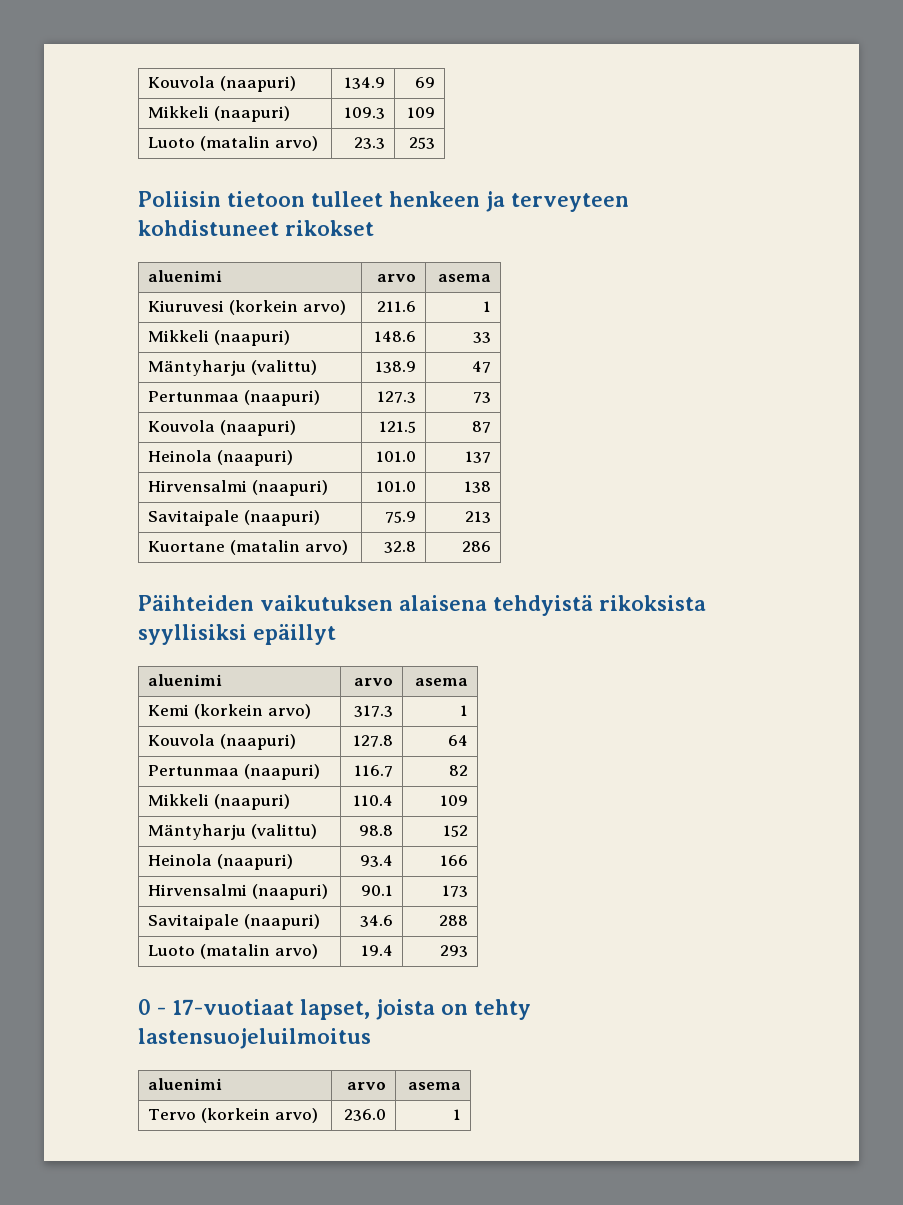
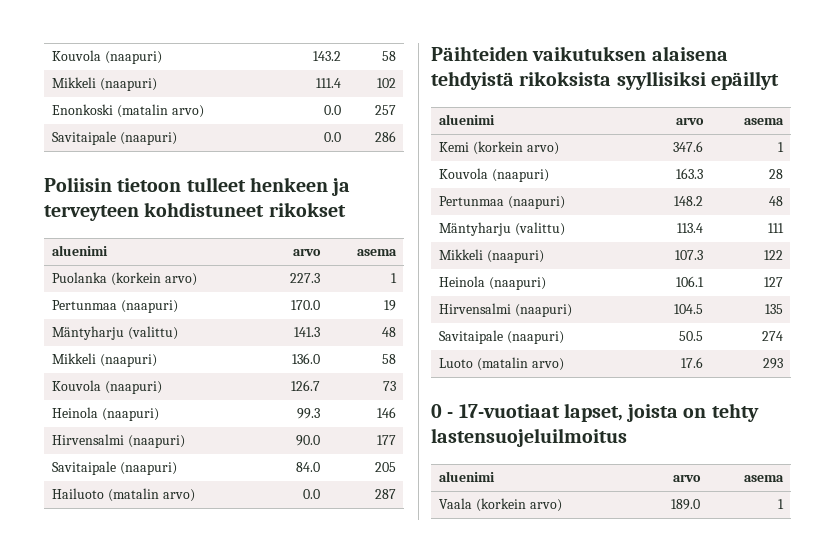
[148,76,297,92] [343,77,385,89] [414,77,435,88] [148,106,291,122] [343,107,385,119] [406,107,435,118] [148,136,318,151] [353,137,385,149] [408,137,435,149] Kouvola (naapuri) | 134.9 | 69 // Mikkeli (naapuri) | 109.3 | 109 // Luoto (matalin arvo) | 23.3 | 253 -> [52,50,163,64] [312,51,341,61] [381,51,396,61] [52,77,158,91] [315,78,341,88] [376,78,396,88] [52,104,204,118] [323,105,341,115] [374,105,396,115] [52,131,178,145] [323,132,341,142] [374,131,396,142] Kouvola (naapuri) | 143.2 | 58 // Mikkeli (naapuri) | 111.4 | 102 // Enonkoski (matalin arvo) | 0.0 | 257 // Savitaipale (naapuri) | 0.0 | 286
[148,300,346,315] [376,301,416,312] [482,301,491,312] [148,330,291,346] [373,331,416,342] [472,332,491,343] [148,360,318,376] [374,361,416,373] [471,361,491,373] [148,390,321,406] [376,391,416,403] [472,392,491,403] [148,420,297,436] [378,421,416,433] [471,421,491,433] [148,450,294,466] [375,451,416,462] [464,451,491,463] [148,480,329,496] [375,481,416,492] [463,481,491,493] [148,510,321,526] [384,511,416,523] [464,511,491,523] [148,540,348,555] [383,541,416,553] [461,541,491,552] Kiuruvesi (korkein arvo) | 211.6 | 1 // Mikkeli (naapuri) | 148.6 | 33 // Mäntyharju (valittu) | 138.9 | 47 // Pertunmaa (naapuri) | 127.3 | 73 // Kouvola (naapuri) | 121.5 | 87 // Heinola (naapuri) | 101.0 | 137 // Hirvensalmi (naapuri) | 101.0 | 138 // Savitaipale (naapuri) | 75.9 | 213 // Kuortane (matalin arvo) | 32.8 | 286 -> [52,272,197,286] [289,273,320,283] [390,273,397,283] [52,300,179,313] [290,300,320,310] [383,300,396,311] [52,326,179,340] [293,327,320,337] [381,327,396,337] [52,353,158,367] [291,353,320,364] [381,354,396,364] [52,380,163,394] [290,380,320,391] [382,381,396,391] [52,407,160,421] [296,408,320,419] [376,407,396,418] [52,434,186,448] [295,435,320,446] [376,435,396,445] [52,461,178,475] [295,462,320,472] [374,462,396,472] [52,488,195,502] [302,489,320,499] [374,489,396,499] Puolanka (korkein arvo) | 227.3 | 1 // Pertunmaa (naapuri) | 170.0 | 19 // Mäntyharju (valittu) | 141.3 | 48 // Mikkeli (naapuri) | 136.0 | 58 // Kouvola (naapuri) | 126.7 | 73 // Heinola (naapuri) | 99.3 | 146 // Hirvensalmi (naapuri) | 90.0 | 177 // Savitaipale (naapuri) | 84.0 | 205 // Hailuoto (matalin arvo) | 0.0 | 287
[353,705,393,717] 317.3 -> [672,141,703,152] 347.6
[352,735,393,747] [447,735,468,746] [148,764,321,780] [353,765,393,777] [448,765,468,776] [148,794,291,810] [352,795,393,806] [439,795,468,806] [148,824,318,840] [358,825,393,836] [442,825,468,837] [148,854,294,870] [359,855,393,867] [439,855,468,866] [148,884,329,900] [360,885,393,896] [441,885,468,897] [148,914,321,930] [359,915,393,927] [438,915,468,926] [148,944,318,959] [360,945,393,956] 127.8 | 64 // Pertunmaa (naapuri) | 116.7 | 82 // Mikkeli (naapuri) | 110.4 | 109 // Mäntyharju (valittu) | 98.8 | 152 // Heinola (naapuri) | 93.4 | 166 // Hirvensalmi (naapuri) | 90.1 | 173 // Savitaipale (naapuri) | 34.6 | 288 // Luoto (matalin arvo) | 19.4 -> [675,168,703,179] [768,169,783,179] [439,196,566,209] [673,196,703,206] [768,196,783,206] [439,222,566,236] [676,223,703,233] [767,223,784,233] [439,249,545,263] [674,250,703,260] [763,250,783,260] [439,276,547,290] [675,276,704,287] [763,277,783,287] [439,303,573,317] [673,304,703,314] [764,304,783,314] [439,330,565,344] [678,331,703,341] [761,331,783,341] [439,357,564,371] [680,357,703,368] 163.3 | 28 // Pertunmaa (naapuri) | 148.2 | 48 // Mäntyharju (valittu) | 113.4 | 111 // Mikkeli (naapuri) | 107.3 | 122 // Heinola (naapuri) | 106.1 | 127 // Hirvensalmi (naapuri) | 104.5 | 135 // Savitaipale (naapuri) | 50.5 | 274 // Luoto (matalin arvo) | 17.6
[148,1108,318,1123] [343,1109,386,1121] Tervo (korkein arvo) | 236.0 -> [439,498,562,512] [670,499,700,510] Vaala (korkein arvo) | 189.0

